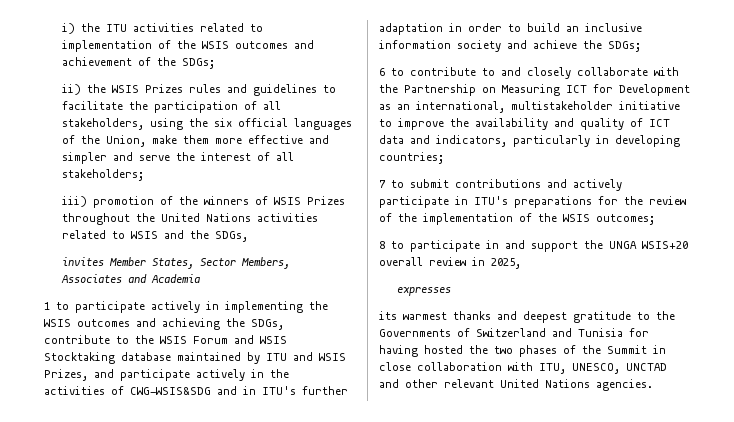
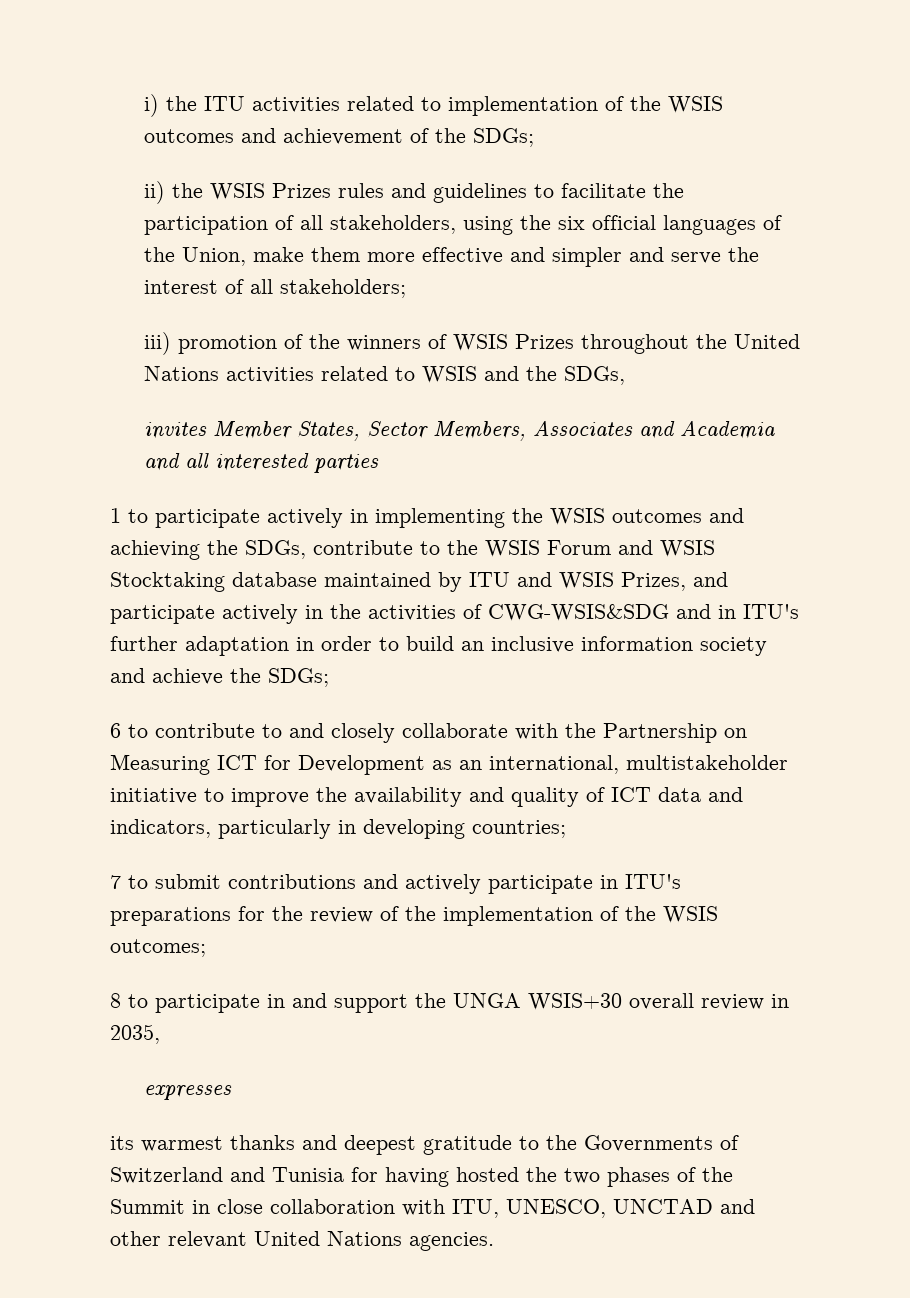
(201, 278) none -> [143,453,379,473] and all interested parties
[642,241,688,249] WSIS+20 -> [528,993,622,1010] WSIS+30
[491,258,521,269] 2025, -> [110,1024,160,1044] 2035,

